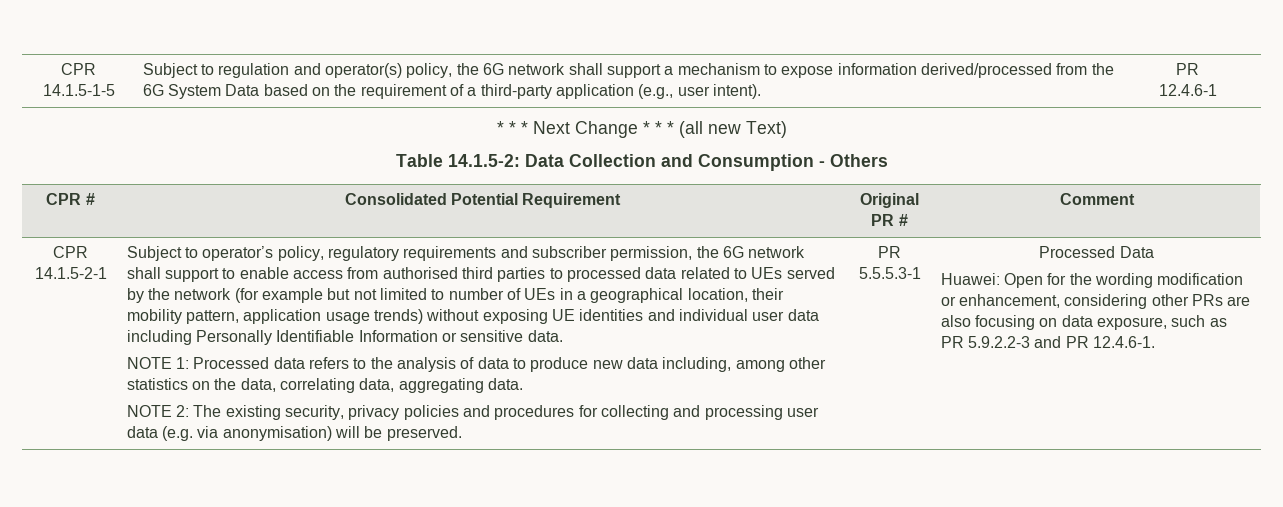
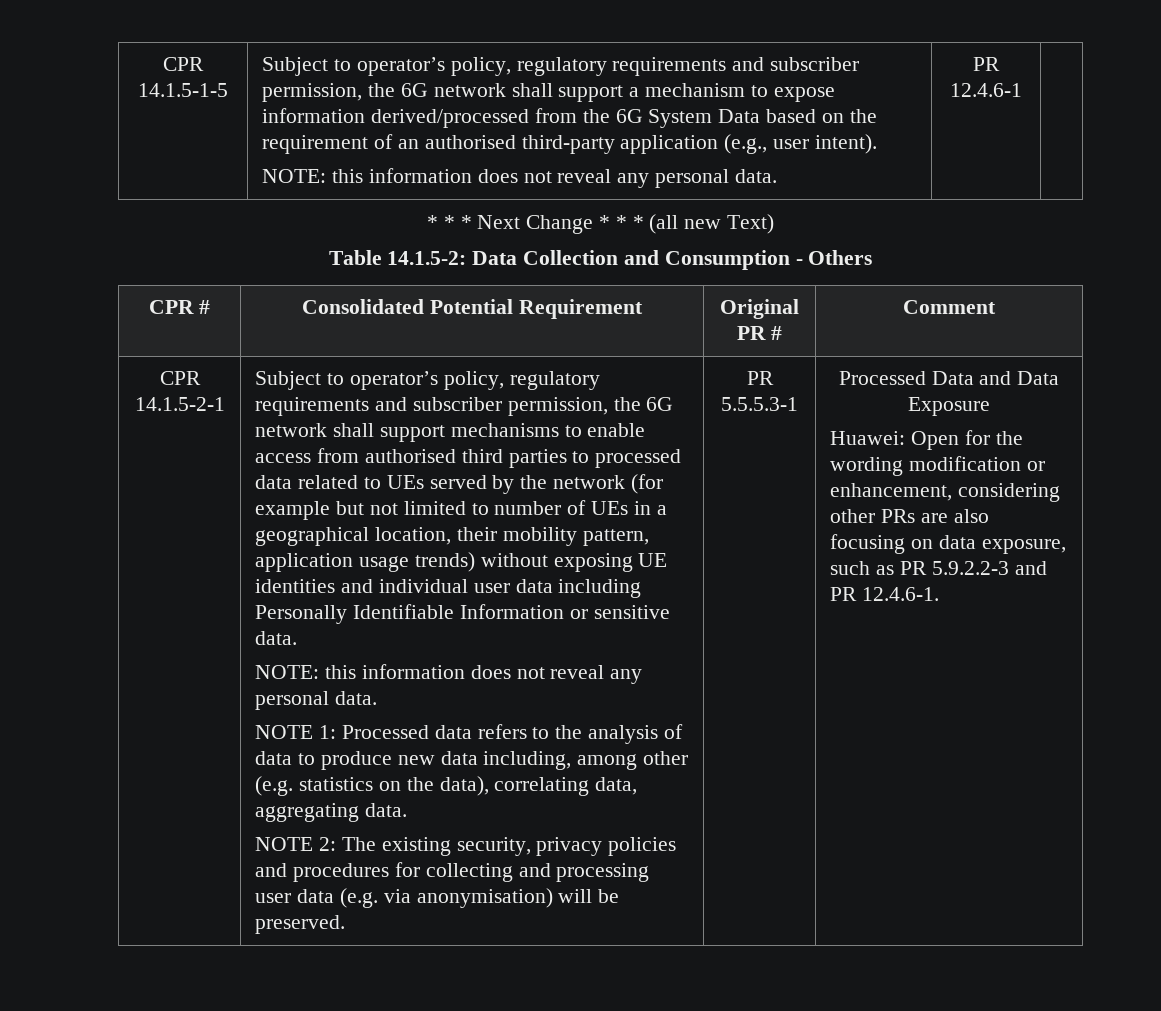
[218,63,453,78] regulation and operator(s) policy, -> [356,57,859,76] [262,83,363,102] operator’s policy, regulatory requirements and subscriber permission,
[467,87,477,96] a -> [397,135,516,149] an authorised
(761, 91) none -> [262,168,777,188] // NOTE: this information does not reveal any personal data.
(220, 275) none -> [450,423,559,437] mechanisms
(563, 336) none -> [255,664,643,684] [255,691,378,710] // NOTE: this information does not reveal any personal data.
(826, 363) none -> [255,776,294,796] (e.g.
[240,378,276,392] data, -> [439,776,489,796] data),
(1154, 252) none -> [979,371,1060,385] [908,397,990,416] and Data Exposure

